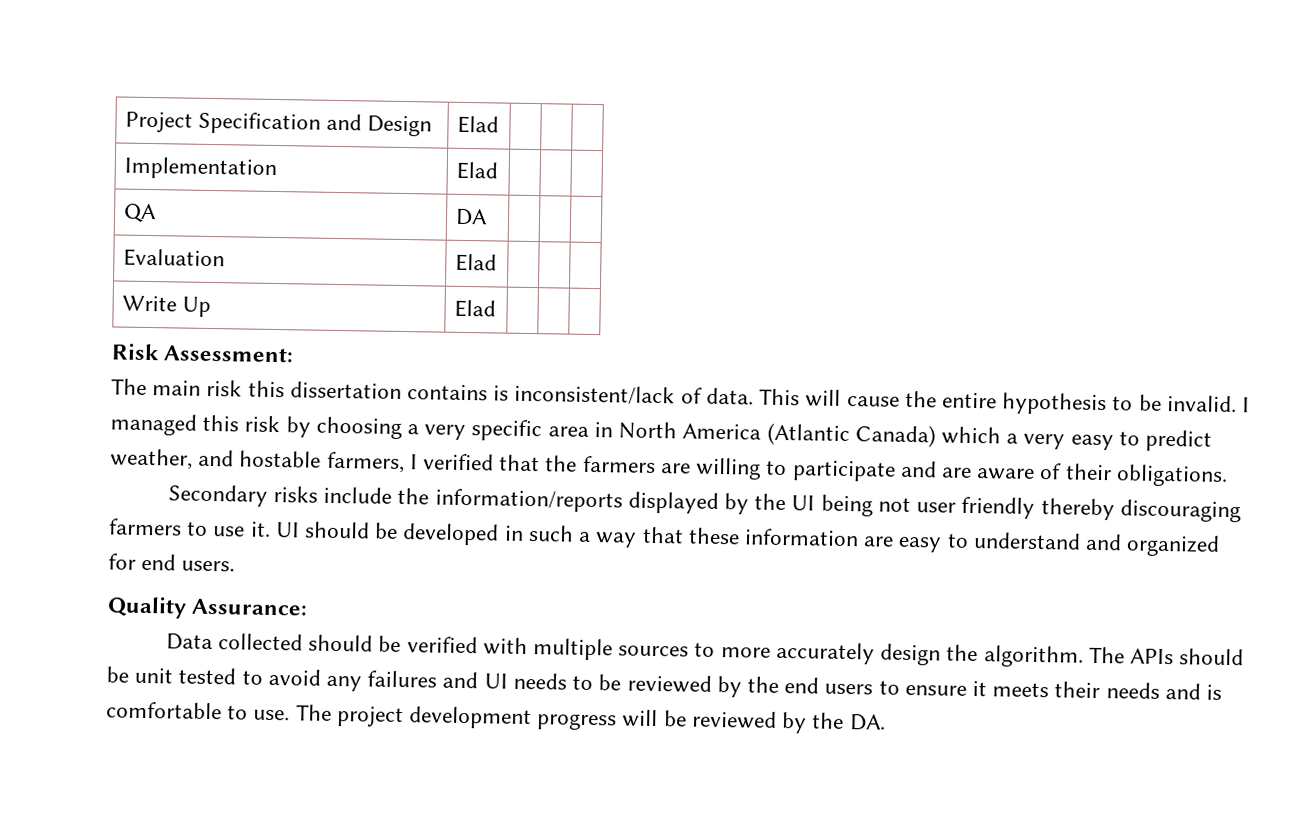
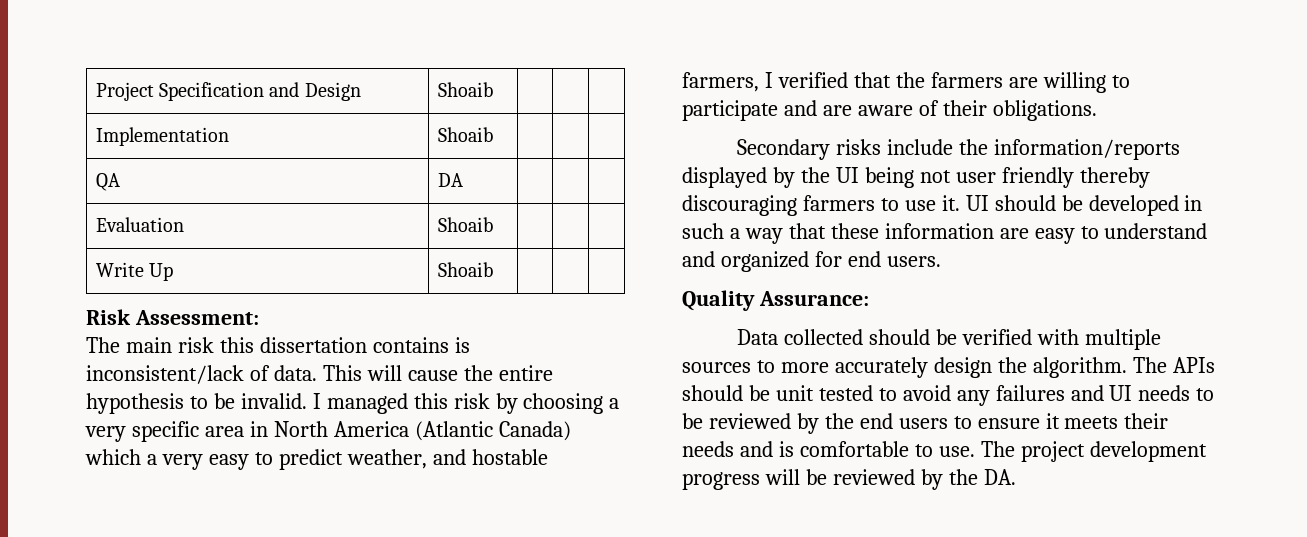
[456,115,499,134] Elad -> [437,82,493,97] Shoaib
[455,161,498,180] Elad -> [437,127,493,142] Shoaib
[454,253,497,272] Elad -> [437,217,493,232] Shoaib
[453,299,496,318] Elad -> [437,262,493,277] Shoaib

